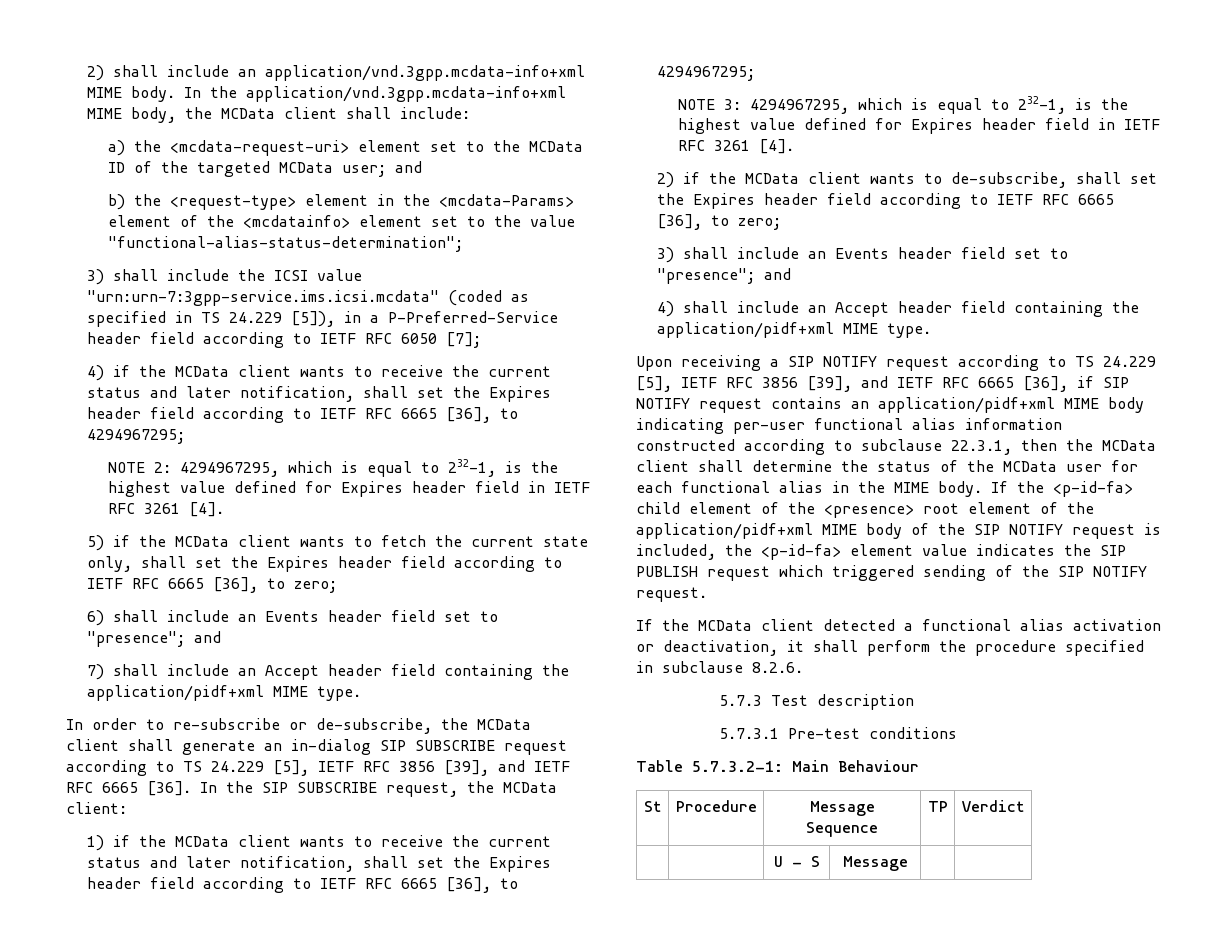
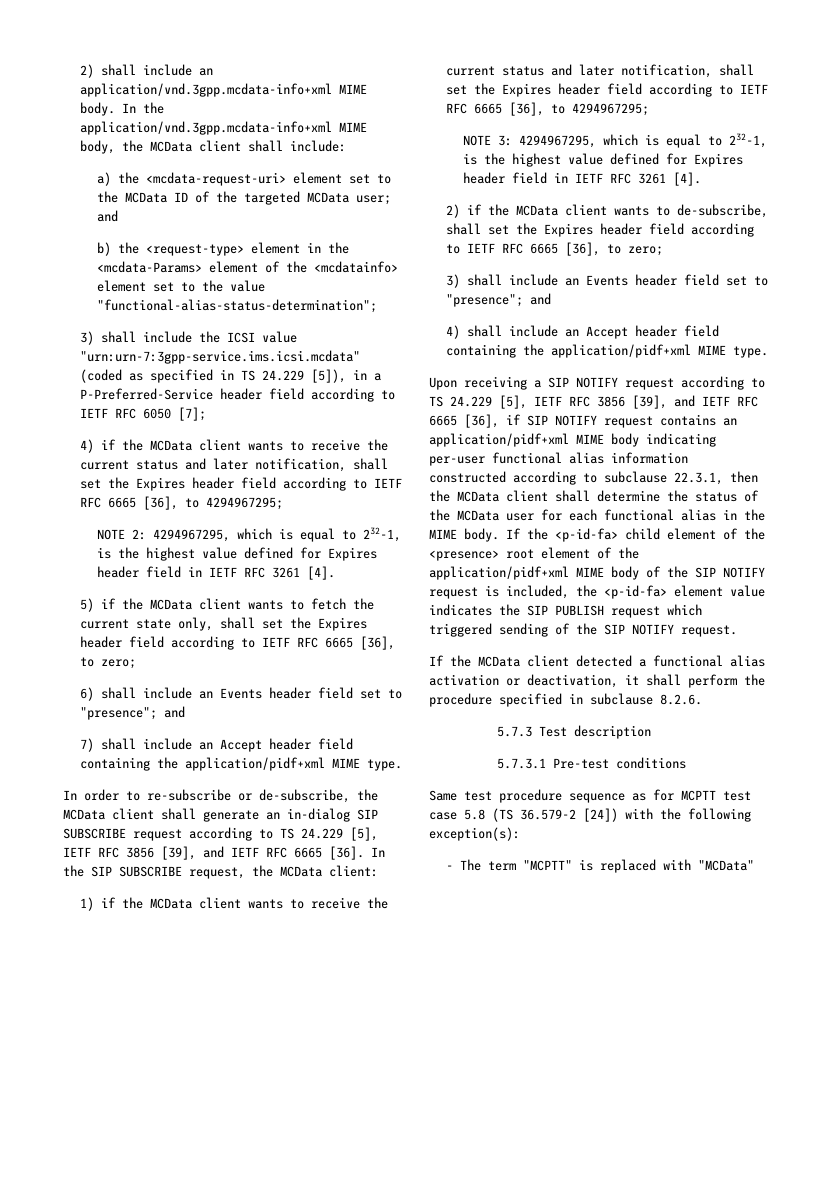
[636,760,919,772] [643,801,662,812] [675,800,757,812] [809,801,875,816] [806,822,878,837] [927,801,948,812] [961,800,1025,812] [773,856,820,867] [842,856,908,871] Table 5.7.3.2-1: Main Behaviour // St | Procedure | Message Sequence | TP | Verdict // | | U - S | Message | | -> [429,789,751,803] [429,808,751,822] [429,827,520,841] [445,859,754,873] Same test procedure sequence as for MCPTT test case 5.8 (TS 36.579-2 [24]) with the following exception(s): // - The term "MCPTT" is replaced with "MCData"

